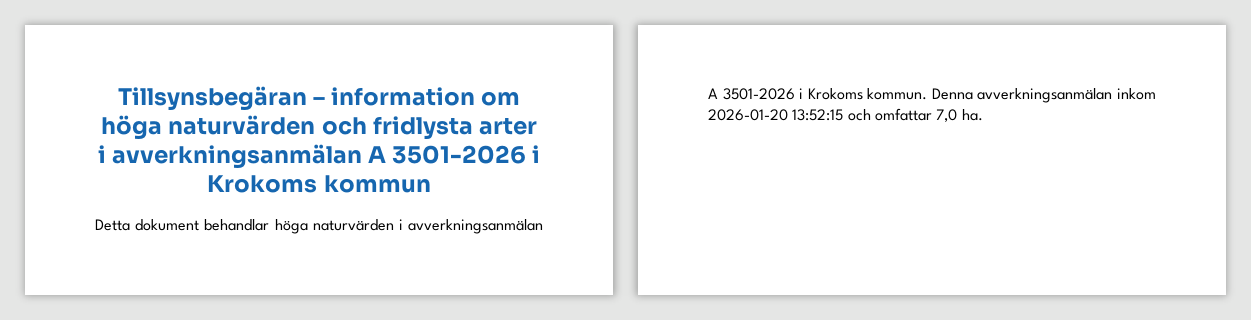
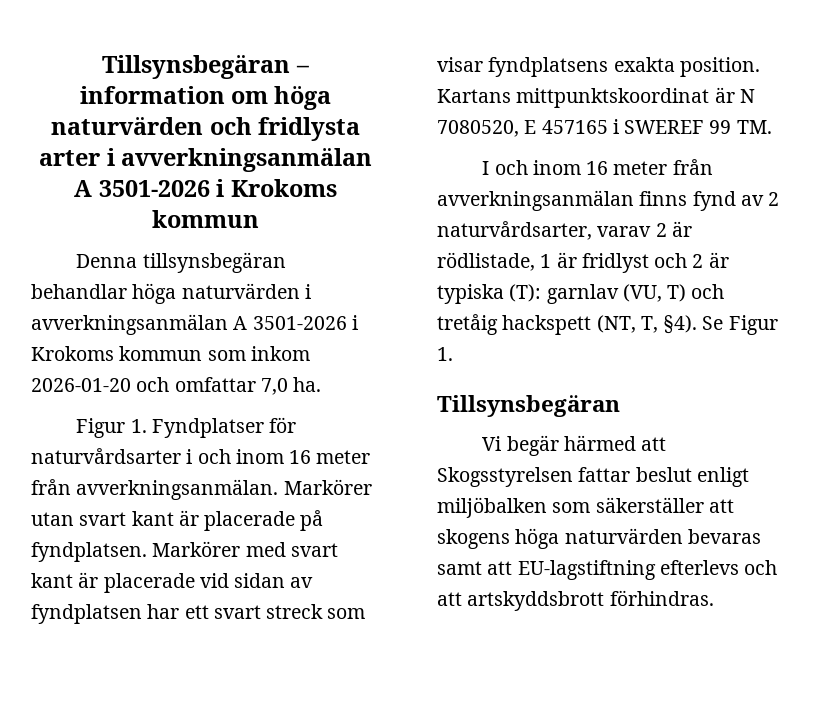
[95,219,200,231] Detta dokument -> [76,252,286,273] Denna tillsynsbegäran
[867,88,1113,103] kommun. Denna avverkningsanmälan -> [119,346,246,361] kommun som
[792,109,844,121] 13:52:15 -> (131, 385) none
(983, 115) none -> [76,417,297,438] [31,448,371,464] [31,479,372,500] [31,510,324,531] [31,541,338,562] [31,572,314,593] [31,604,366,624] [437,57,760,77] [437,87,755,108] [437,119,772,137] [482,159,713,175] [437,190,780,211] [437,221,692,240] [437,252,729,273] [437,284,725,304] [437,314,778,335] [437,347,453,361] [437,395,620,417] [482,435,667,456] [437,467,749,487] [437,497,734,518] [437,528,761,549] [437,560,778,580] [437,590,714,611] // Figur 1. Fyndplatser för naturvårdsarter i och inom 16 meter från avverkningsanmälan. Markörer utan svart kant är placerade på fyndplatsen. Markörer med svart kant är placerade vid sidan av fyndplatsen har ett svart streck som visar fyndplatsens exakta position. Kartans mittpunktskoordinat är N 7080520, E 457165 i SWEREF 99 TM. // I och inom 16 meter från avverkningsanmälan finns fynd av 2 naturvårdsarter, varav 2 är rödlistade, 1 är fridlyst och 2 är typiska (T): garnlav (VU, T) och tretåig hackspett (NT, T, §4). Se Figur 1. // Tillsynsbegäran // Vi begär härmed att Skogsstyrelsen fattar beslut enligt miljöbalken som säkerställer att skogens höga naturvärden bevaras samt att EU-lagstiftning efterlevs och att artskyddsbrott förhindras.

